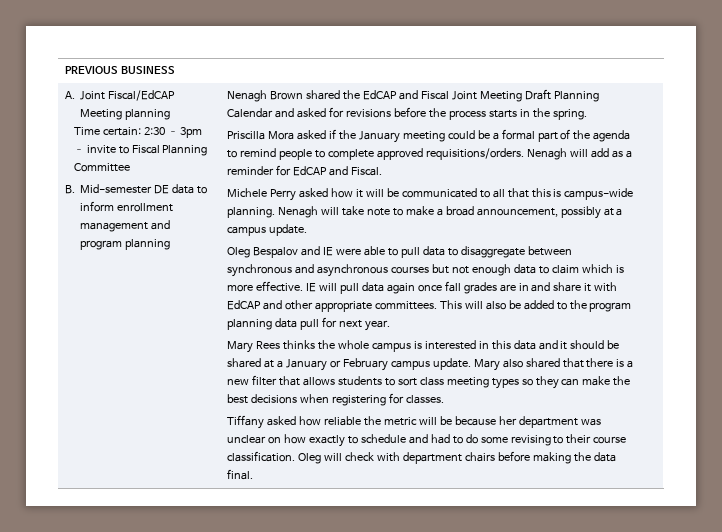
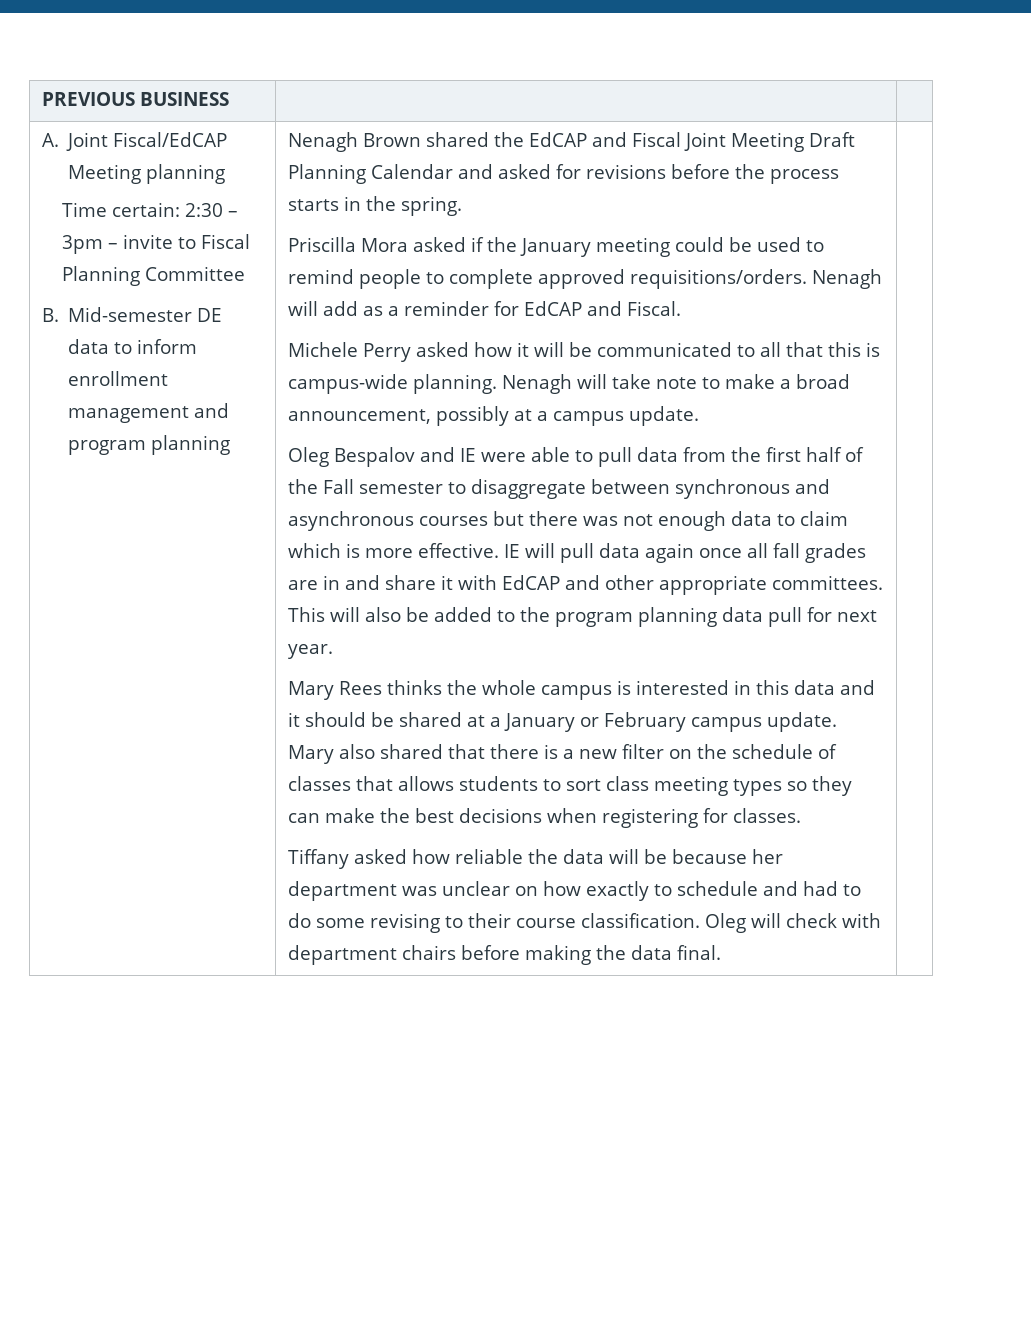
[492,129,631,142] a formal part of the agenda -> [756,237,801,252] used
(445, 251) none -> [682,447,864,462] [287,479,443,494] from the first half of the Fall semester
(449, 269) none -> [528,511,618,526] there was
(442, 288) none -> [746,543,768,558] all
(277, 380) none -> [668,744,837,759] [287,776,351,791] on the schedule of classes
[383,417,417,426] metric -> [562,849,604,864] data

